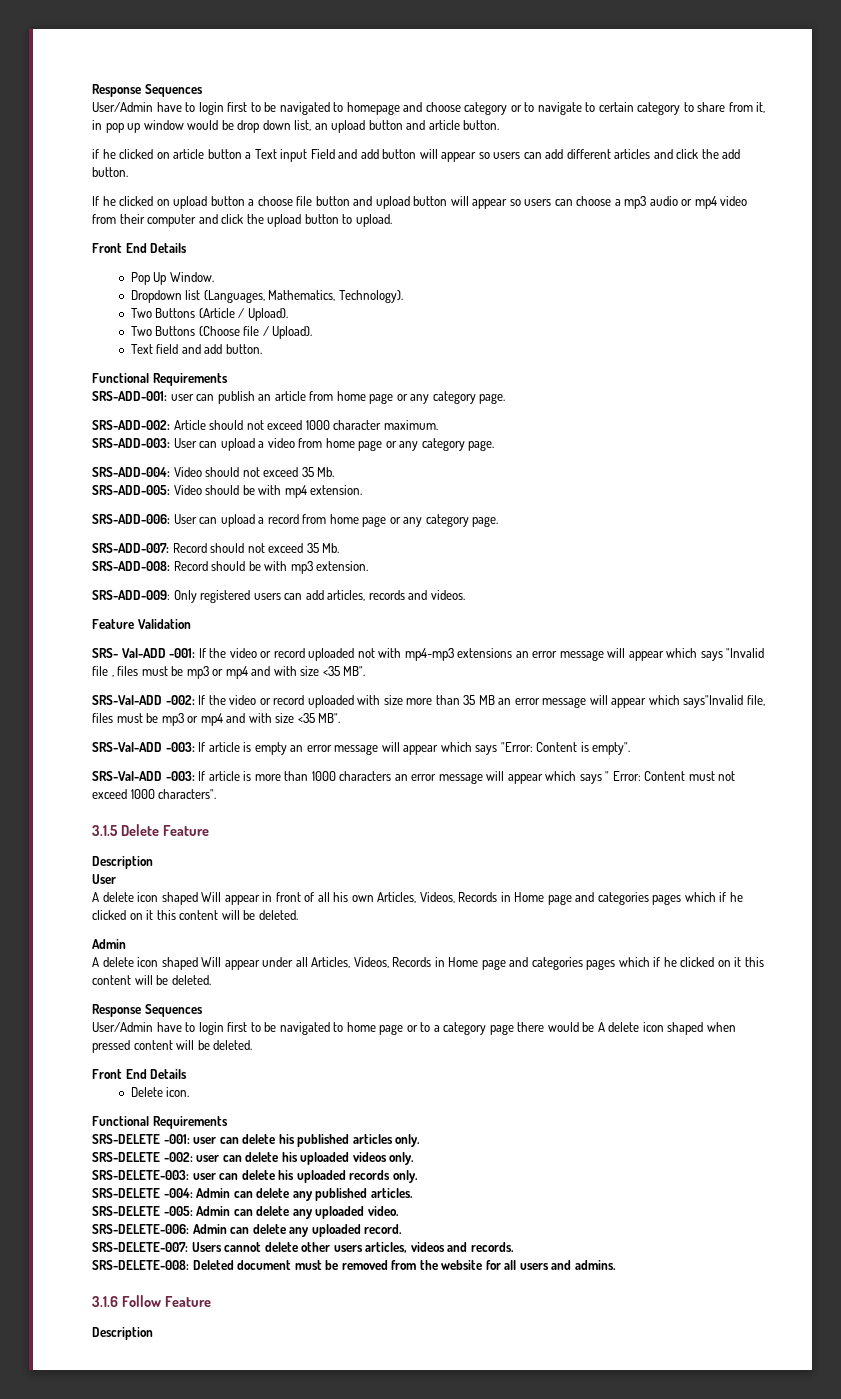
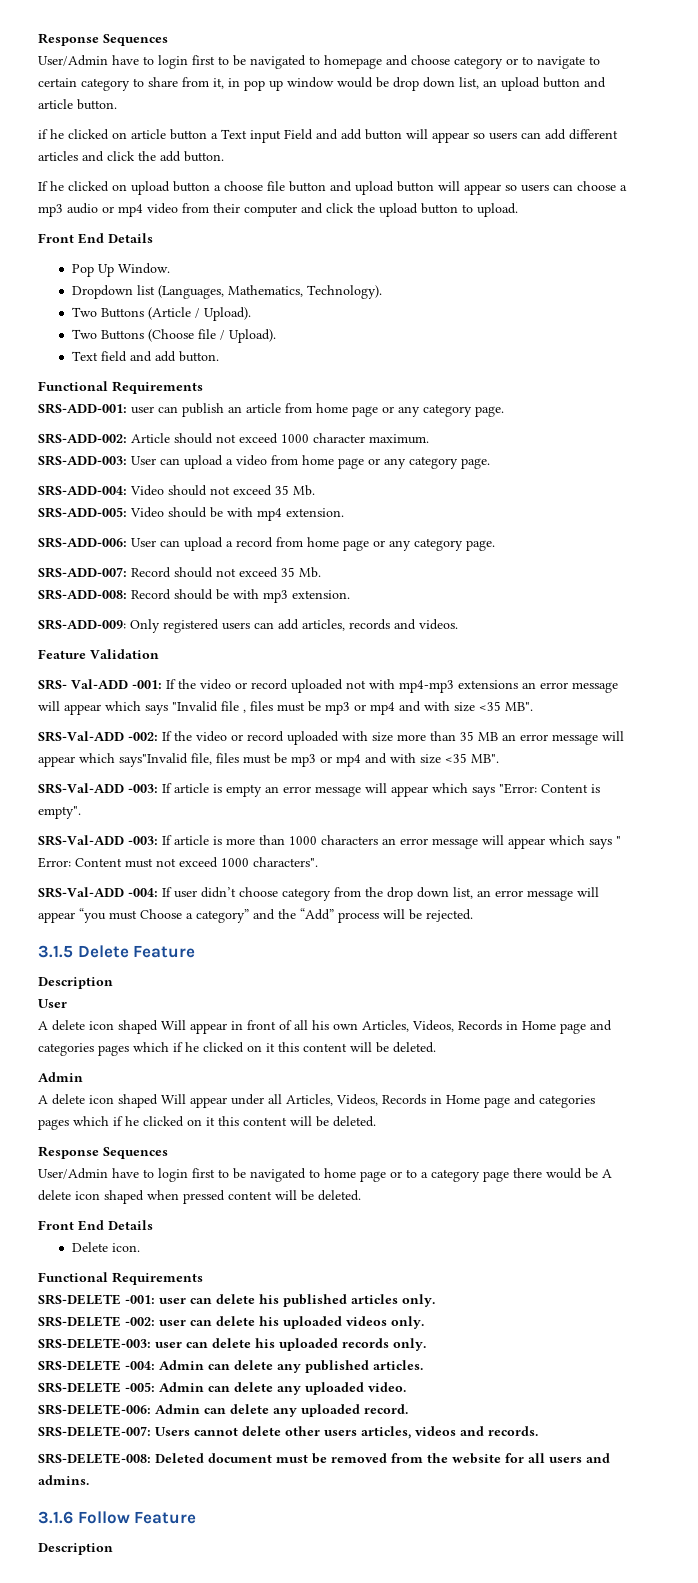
(217, 794) none -> [38,887,599,901] [38,908,473,923] // SRS-Val-ADD -004: If user didn’t choose category from the drop down list, an error message will appear “you must Choose a category” and the “Add” process will be rejected.

